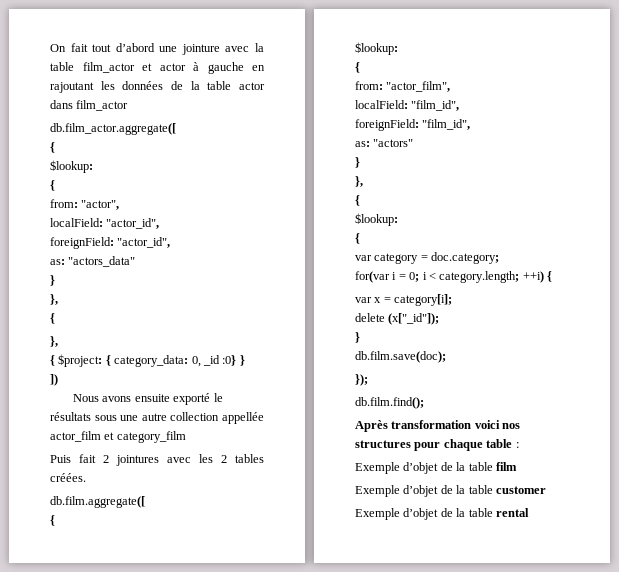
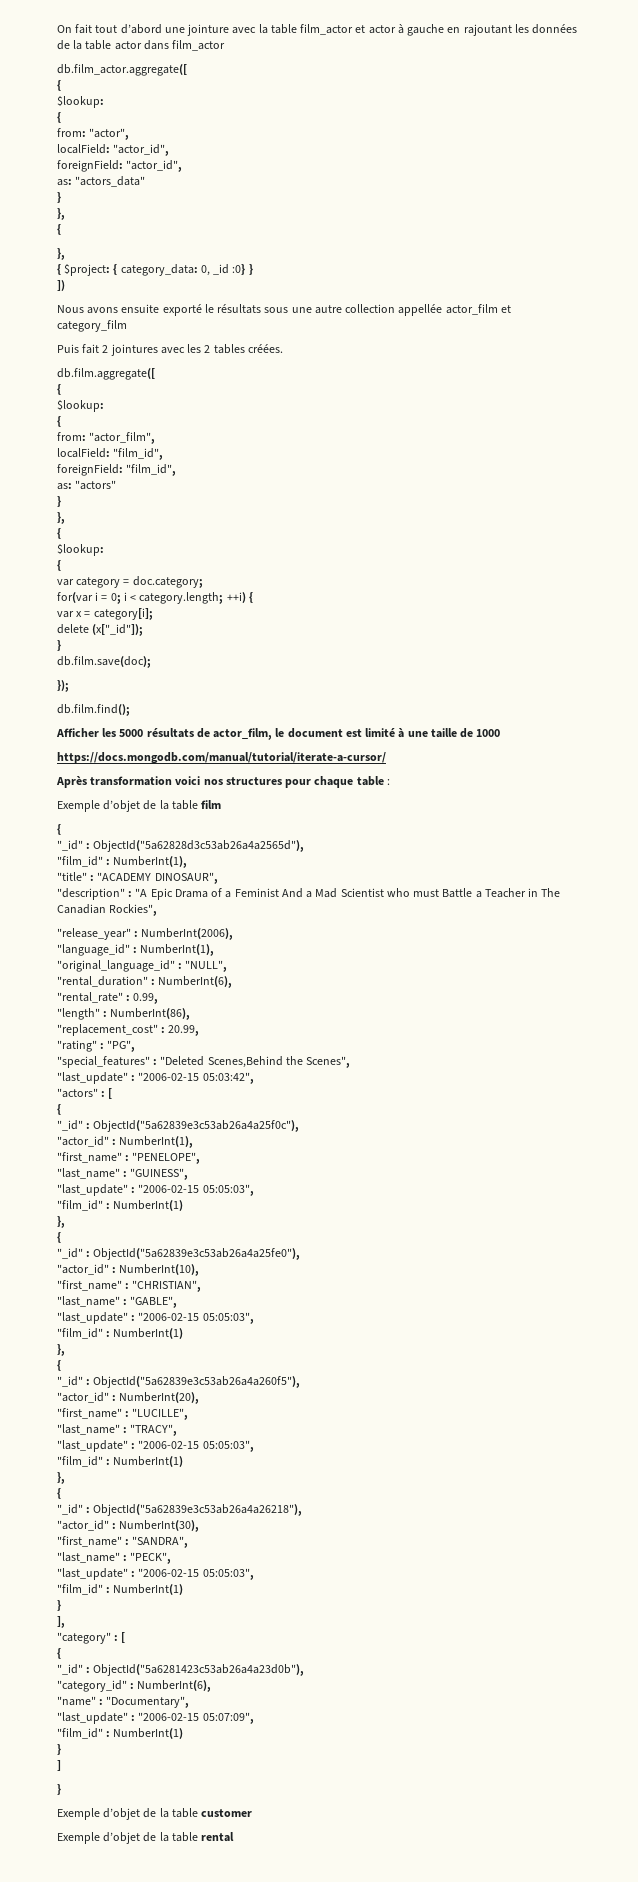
(424, 403) none -> [56,728,501,740] [57,752,386,764] // Afficher les 5000 résultats de actor_film, le document est limité à une taille de 1000 // https://docs.mongodb.com/manual/tutorial/iterate-a-cursor/
(517, 466) none -> [57,824,61,835] [57,840,305,852] [57,856,188,868] [57,872,218,884] [57,888,561,900] [57,904,158,916] [57,928,234,940] [57,944,215,956] [57,960,228,972] [57,976,233,988] [57,992,159,1004] [57,1008,191,1020] [57,1024,200,1036] [57,1040,136,1052] [57,1056,351,1068] [57,1072,254,1084] [57,1088,113,1099] [57,1104,61,1115] [57,1120,300,1132] [57,1136,194,1148] [57,1152,201,1164] [57,1168,189,1180] [57,1184,254,1196] [57,1200,184,1211] [57,1216,65,1228] [57,1232,61,1243] [57,1248,301,1260] [57,1264,200,1276] [57,1280,202,1292] [57,1296,178,1308] [57,1312,254,1324] [57,1328,184,1339] [57,1344,65,1356] [57,1360,61,1371] [57,1376,301,1388] [57,1392,200,1404] [57,1408,189,1420] [57,1424,178,1436] [57,1440,254,1452] [57,1456,184,1467] [57,1472,65,1484] [57,1488,61,1499] [57,1504,303,1516] [57,1520,200,1532] [57,1536,189,1548] [57,1552,172,1564] [57,1568,254,1580] [57,1584,184,1595] [57,1600,61,1611] [57,1616,65,1628] [57,1632,126,1644] [57,1648,61,1659] [57,1664,305,1676] [57,1680,212,1692] [57,1696,190,1708] [57,1712,254,1724] [57,1728,184,1739] [57,1744,61,1755] [57,1760,61,1771] [57,1784,61,1795] // { // "_id" : ObjectId("5a62828d3c53ab26a4a2565d"), // "film_id" : NumberInt(1), // "title" : "ACADEMY DINOSAUR", // "description" : "A Epic Drama of a Feminist And a Mad Scientist who must Battle a Teacher in The Canadian Rockies", // "release_year" : NumberInt(2006), // "language_id" : NumberInt(1), // "original_language_id" : "NULL", // "rental_duration" : NumberInt(6), // "rental_rate" : 0.99, // "length" : NumberInt(86), // "replacement_cost" : 20.99, // "rating" : "PG", // "special_features" : "Deleted Scenes,Behind the Scenes", // "last_update" : "2006-02-15 05:03:42", // "actors" : [ // { // "_id" : ObjectId("5a62839e3c53ab26a4a25f0c"), // "actor_id" : NumberInt(1), // "first_name" : "PENELOPE", // "last_name" : "GUINESS", // "last_update" : "2006-02-15 05:05:03", // "film_id" : NumberInt(1) // }, // { // "_id" : ObjectId("5a62839e3c53ab26a4a25fe0"), // "actor_id" : NumberInt(10), // "first_name" : "CHRISTIAN", // "last_name" : "GABLE", // "last_update" : "2006-02-15 05:05:03", // "film_id" : NumberInt(1) // }, // { // "_id" : ObjectId("5a62839e3c53ab26a4a260f5"), // "actor_id" : NumberInt(20), // "first_name" : "LUCILLE", // "last_name" : "TRACY", // "last_update" : "2006-02-15 05:05:03", // "film_id" : NumberInt(1) // }, // { // "_id" : ObjectId("5a62839e3c53ab26a4a26218"), // "actor_id" : NumberInt(30), // "first_name" : "SANDRA", // "last_name" : "PECK", // "last_update" : "2006-02-15 05:05:03", // "film_id" : NumberInt(1) // } // ], // "category" : [ // { // "_id" : ObjectId("5a6281423c53ab26a4a23d0b"), // "category_id" : NumberInt(6), // "name" : "Documentary", // "last_update" : "2006-02-15 05:07:09", // "film_id" : NumberInt(1) // } // ] // }

